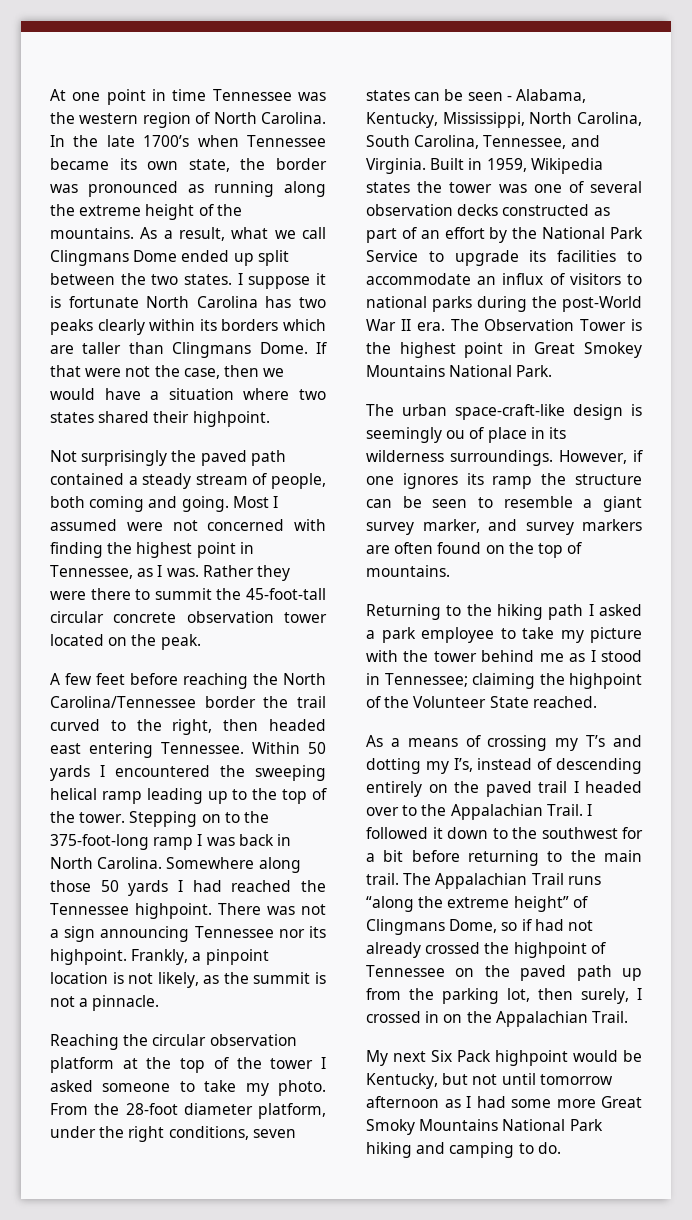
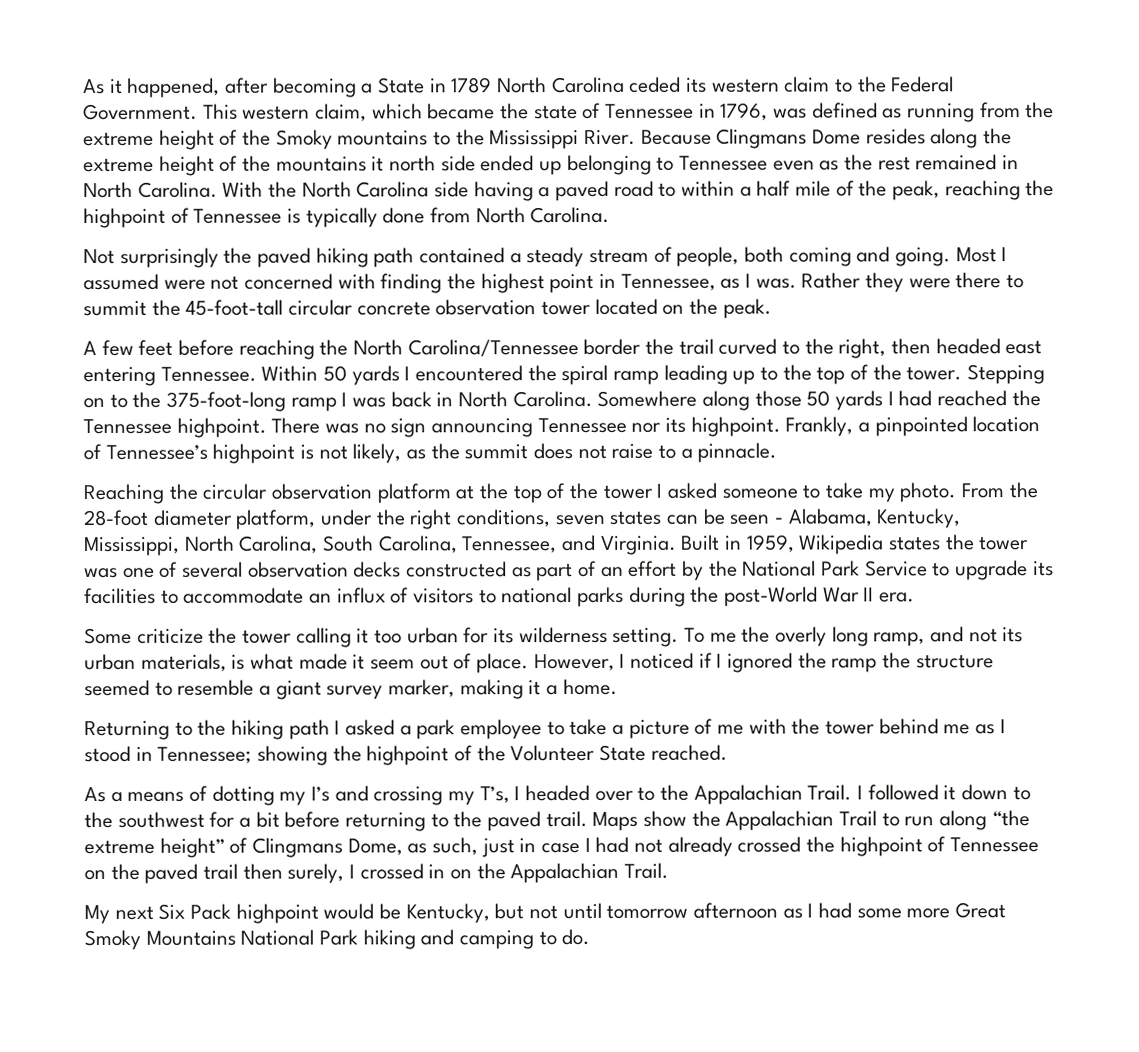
[50,89,326,105] [50,112,326,128] [50,135,326,147] [50,158,327,172] [50,181,274,197] At one point in time Tennessee was the western region of North Carolina. In the late 1700’s when Tennessee became its own state, the border was pronounced as running -> [83,76,955,98] [83,101,1055,123] [83,128,926,150] As it happened, after becoming a State in 1789 North Carolina ceded its western claim to the Federal Government. This western claim, which became the state of Tennessee in 1796, was defined as running from the extreme height of the Smoky mountains to the Mississippi River. Because Clingmans Dome resides
[50,227,326,241] [50,250,289,266] [50,273,326,289] [50,296,326,308] [50,319,326,335] [50,342,327,358] [50,365,285,379] [50,388,326,400] [50,411,270,427] mountains. As a result, what we call Clingmans Dome ended up split between the two states. I suppose it is fortunate North Carolina has two peaks clearly within its borders which are taller than Clingmans Dome. If that were not the case, then we would have a situation where two states shared their highpoint. -> [275,154,1020,176] [83,179,1055,202] [83,206,611,229] mountains it north side ended up belonging to Tennessee even as the rest remained in North Carolina. With the North Carolina side having a paved road to within a half mile of the peak, reaching the highpoint of Tennessee is typically done from North Carolina.
(247, 458) none -> [315,247,369,268] hiking
[255,765,326,781] [50,788,97,800] sweeping helical -> [561,364,609,386] spiral
[301,904,326,915] [50,929,59,938] not a -> [363,423,386,434] no
[205,949,269,965] [50,972,108,984] pinpoint location -> [874,416,1041,437] [83,443,296,464] pinpointed location of Tennessee’s highpoint
[314,972,326,984] [50,996,75,1007] is not -> [533,442,677,460] does not raise to
[450,319,642,331] [366,342,642,358] [366,365,553,377] [366,404,642,420] [366,427,566,443] [366,450,643,466] [366,473,642,489] [366,496,468,508] The Observation Tower is the highest point in Great Smokey Mountains National Park. // The urban space-craft-like design is seemingly ou of place in its wilderness surroundings. However, if one ignores its ramp the structure can be seen -> [84,626,1024,648] [84,652,994,674] [84,679,150,697] // Some criticize the tower calling it too urban for its wilderness setting. To me the overly long ramp, and not its urban materials, is what made it seem out of place. However, I noticed if I ignored the ramp the structure seemed
[488,519,642,535] [366,542,583,558] [366,565,450,577] and survey markers are often found on the top of mountains. -> [459,678,618,700] making it a home.
[560,627,642,643] my picture -> [612,718,745,739] a picture of me
[472,673,535,689] claiming -> [257,745,329,766] showing
[487,735,642,751] [366,758,642,774] [366,781,567,797] crossing my T’s and dotting my I’s, instead of descending entirely on the paved trail -> [211,785,510,806] dotting my I’s and crossing my T’s,
[604,850,642,862] [366,873,601,889] [366,896,444,912] main trail. The Appalachian Trail runs “along the -> [487,810,1030,832] paved trail. Maps show the Appalachian Trail to run along “the
[501,919,532,931] so if -> [407,837,591,858] as such, just in case I
[576,965,642,981] [366,988,530,1004] path up from the parking lot, -> [203,863,239,880] trail

